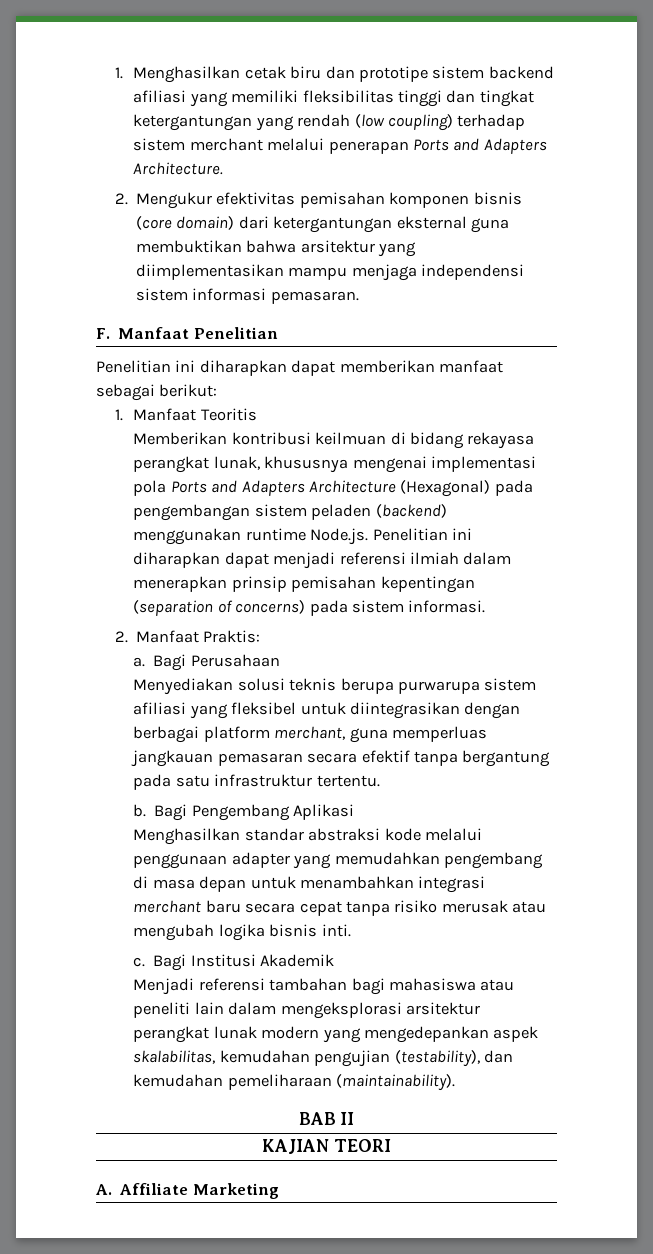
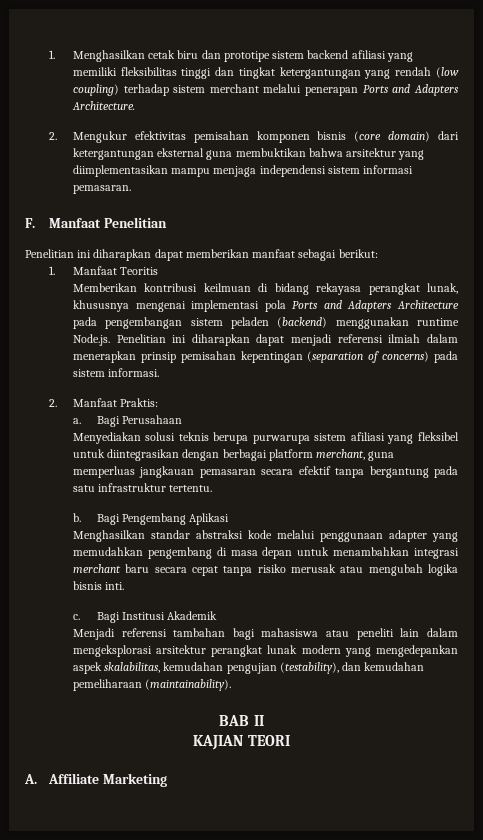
[400,480,491,497] (Hexagonal) -> (460, 304) none

